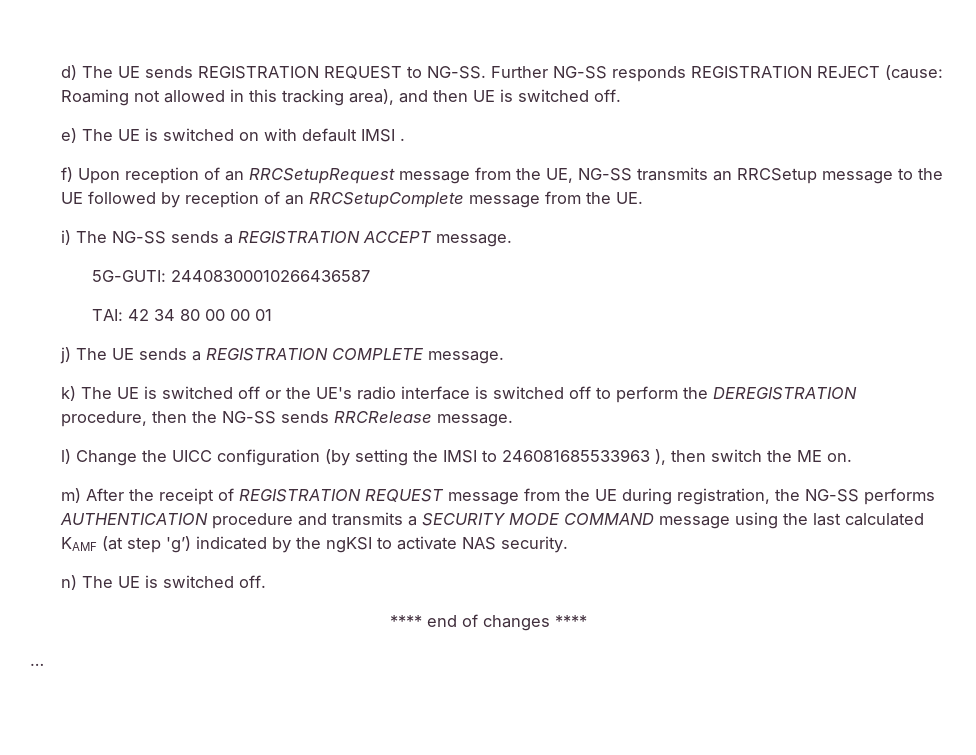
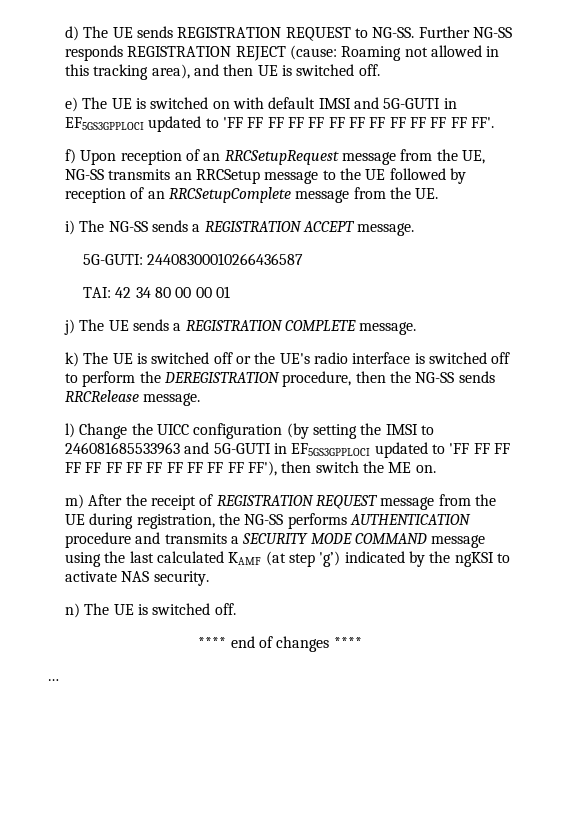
[400,138,406,141] . -> [353,97,457,109] [65,116,494,132] and 5G-GUTI in EF5GS3GPPLOCI updated to 'FF FF FF FF FF FF FF FF FF FF FF FF FF'.
[655,449,667,465] ), -> [184,442,510,458] [65,461,277,476] and 5G-GUTI in EF5GS3GPPLOCI updated to 'FF FF FF FF FF FF FF FF FF FF FF FF FF'),

